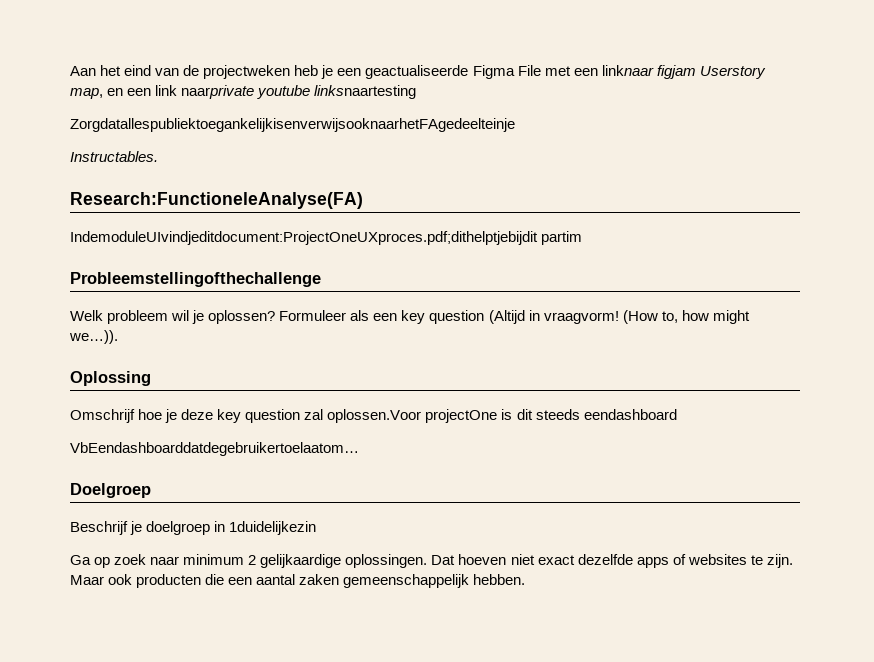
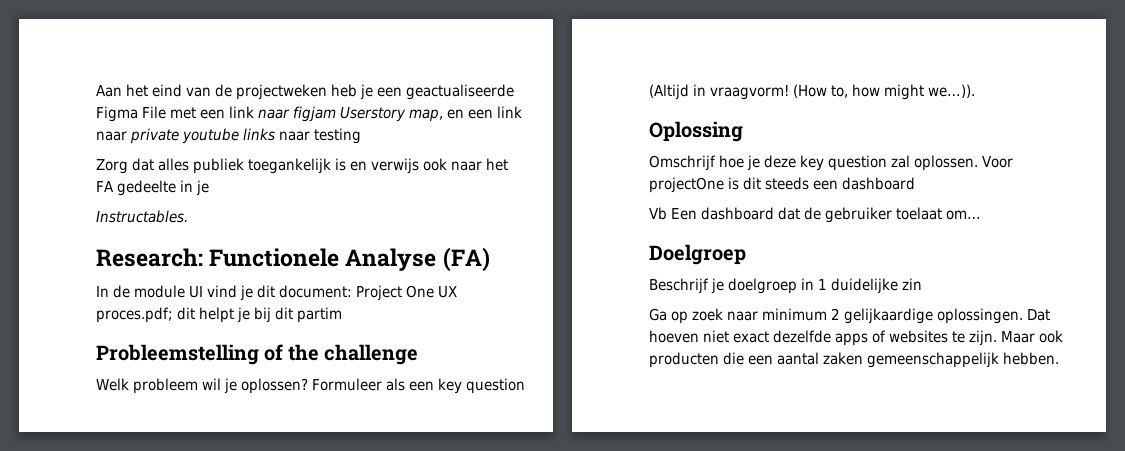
[601,65,654,76] linknaar -> [228,106,290,119] link naar
[181,85,417,99] [70,118,515,132] [70,151,158,162] [70,192,363,209] [70,231,583,245] [70,272,321,287] naarprivate youtube linksnaartesting // ZorgdatallespubliektoegankelijkisenverwijsooknaarhetFAgedeelteinje // Instructables. // Research:FunctioneleAnalyse(FA) // IndemoduleUIvindjeditdocument:ProjectOneUXproces.pdf;dithelptjebijdit partim // Probleemstellingofthechallenge -> [96,128,361,144] [96,158,508,174] [96,180,209,196] [96,210,188,223] [96,247,490,272] [96,285,457,301] [96,307,342,323] [96,344,419,365] naar private youtube links naar testing // Zorg dat alles publiek toegankelijk is en verwijs ook naar het FA gedeelte in je // Instructables. // Research: Functionele Analyse (FA) // In de module UI vind je dit document: Project One UX proces.pdf; dit helpt je bij dit partim // Probleemstelling of the challenge
[327,409,422,423] oplossen.Voor -> [914,155,1013,171] oplossen. Voor
[583,409,677,420] [70,442,359,456] eendashboard // VbEendashboarddatdegebruikertoelaatom… -> [813,177,915,190] [649,207,981,223] een dashboard // Vb Een dashboard dat de gebruiker toelaat om…
[229,521,317,535] 1duidelijkezin -> [818,278,922,294] 1 duidelijke zin

